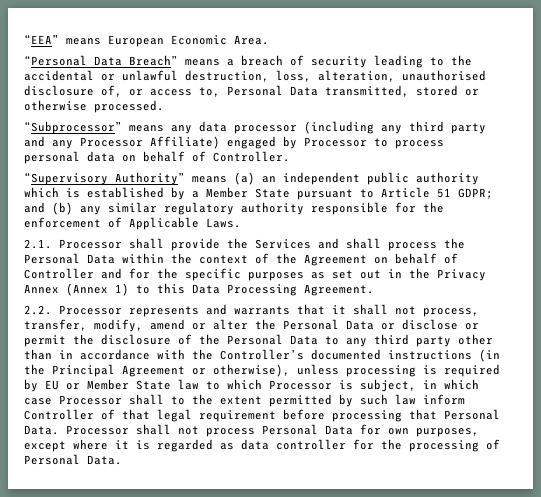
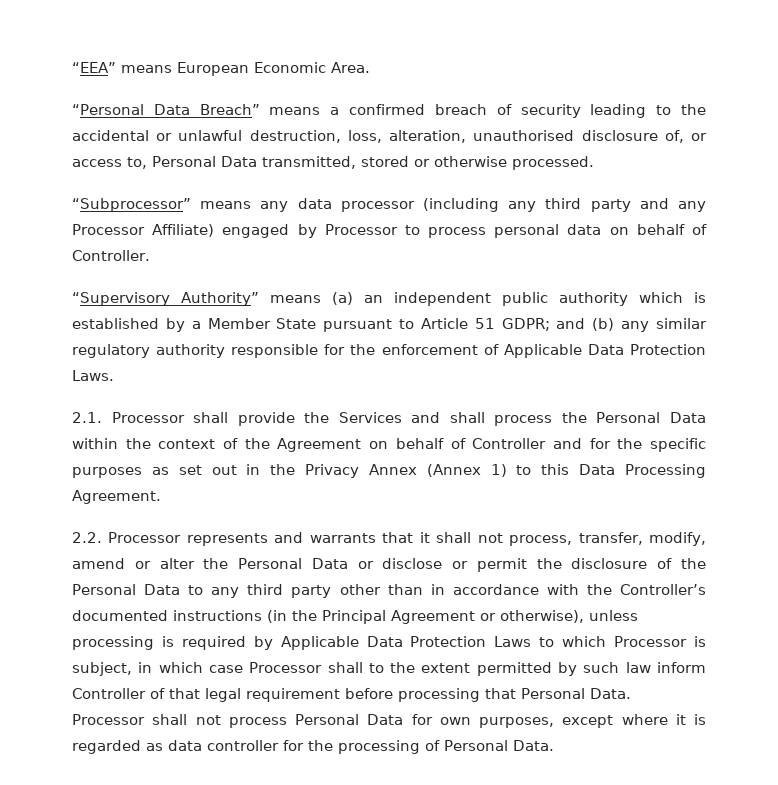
(234, 62) none -> [349,104,426,115] confirmed
(199, 223) none -> [587,344,706,355] Data Protection
[45,379,199,390] EU or Member State law -> [280,636,532,650] Applicable Data Protection Laws

